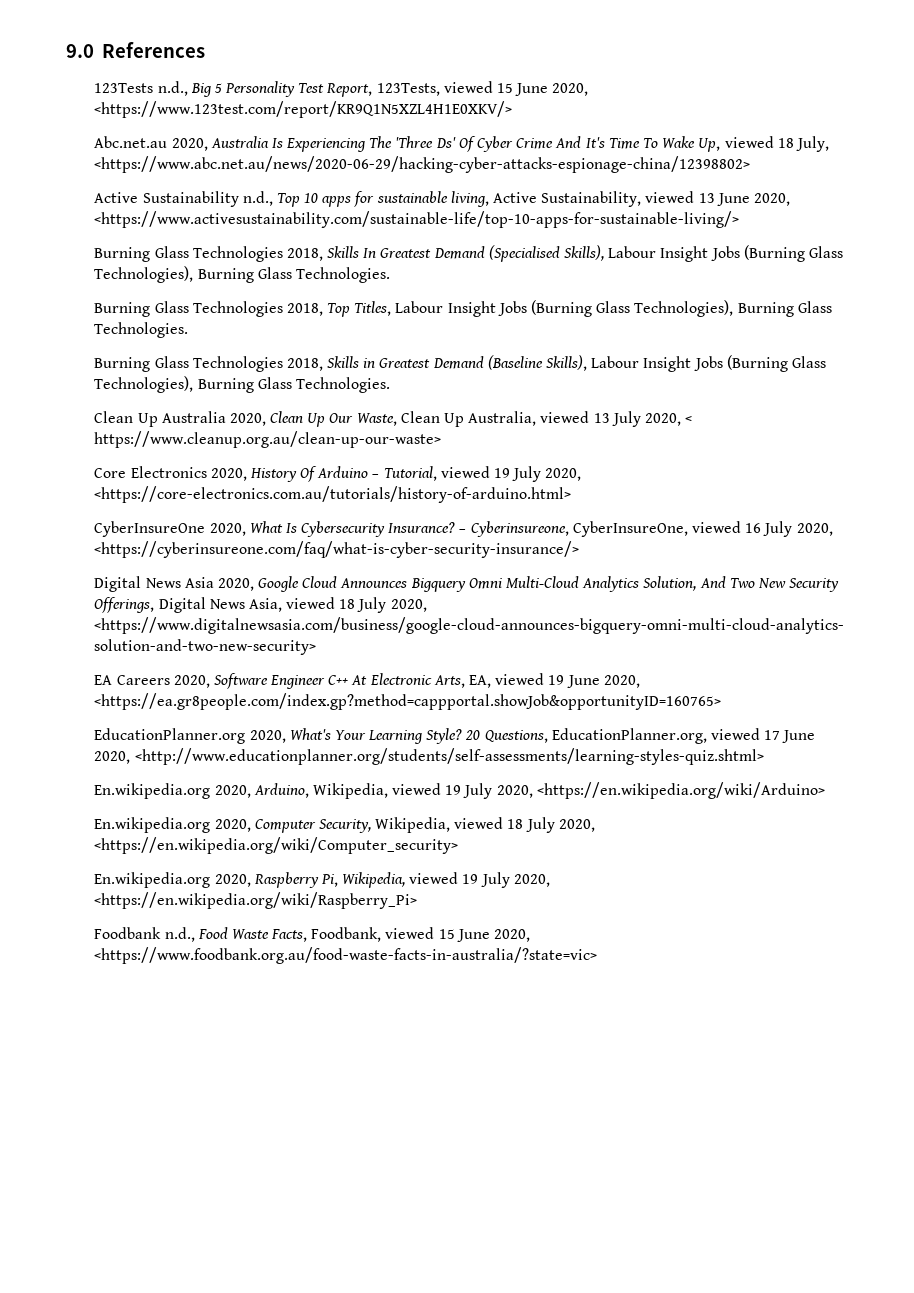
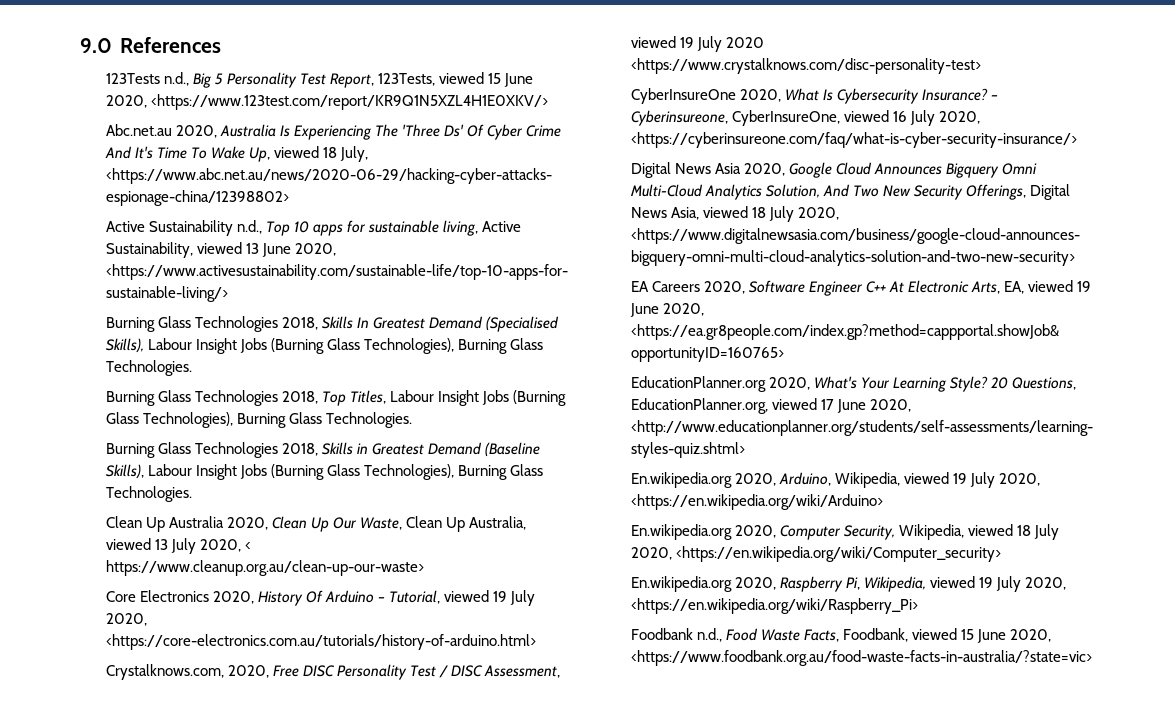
(572, 494) none -> [105,664,561,680] [630,36,764,52] [630,58,981,74] // Crystalknows.com, 2020, Free DISC Personality Test / DISC Assessment, viewed 19 July 2020 <https://www.crystalknows.com/disc-personality-test>

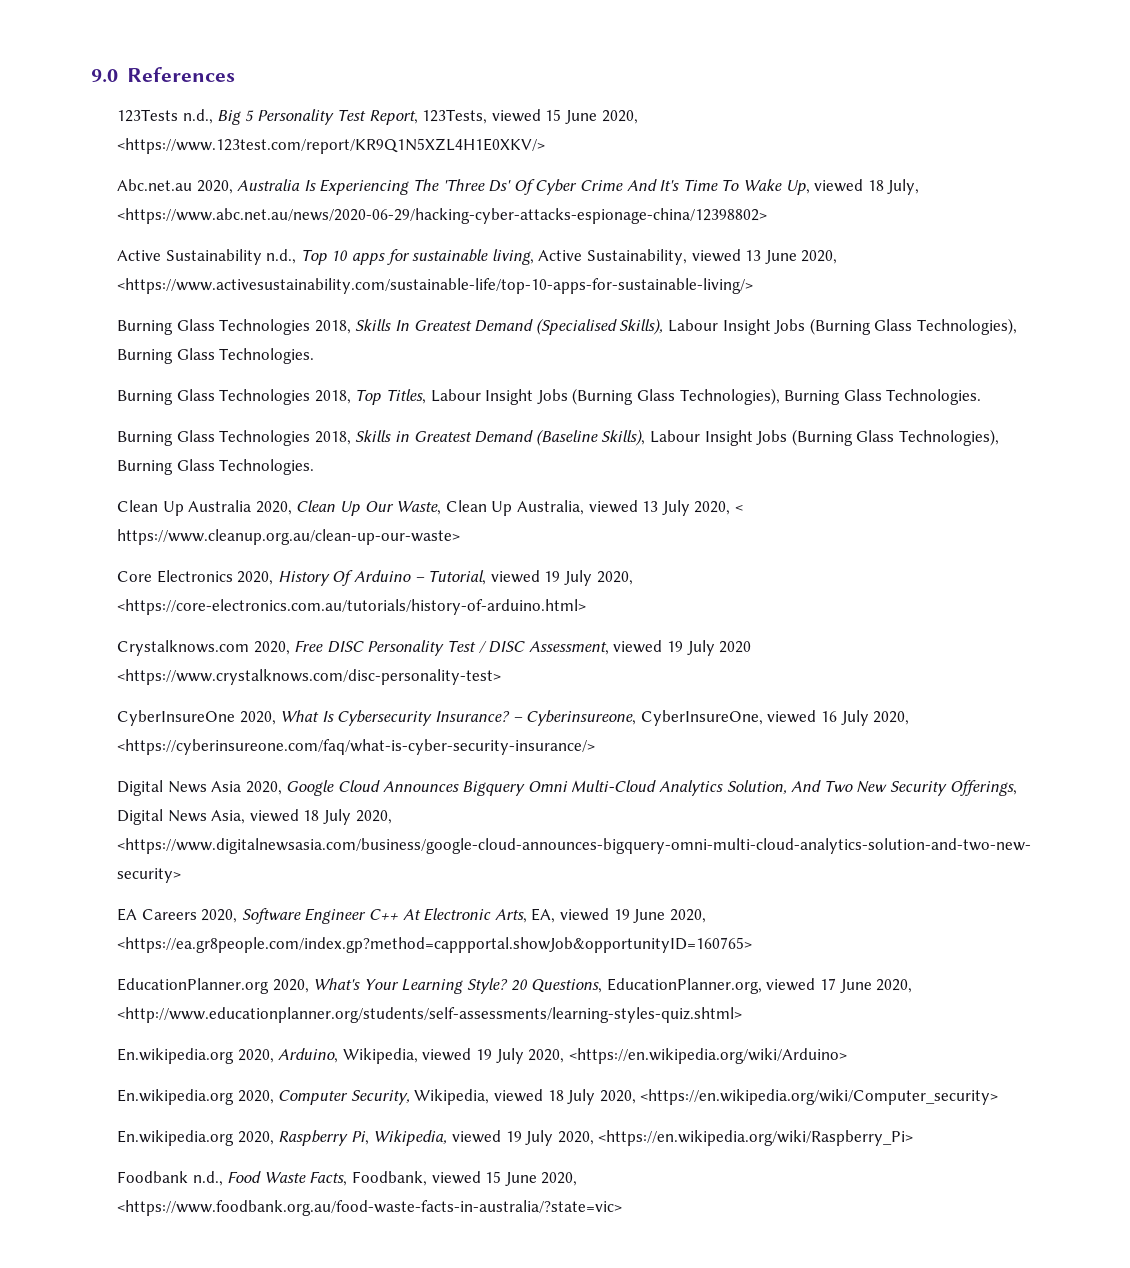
[105,664,224,680] Crystalknows.com, -> [117,640,250,656] Crystalknows.com

